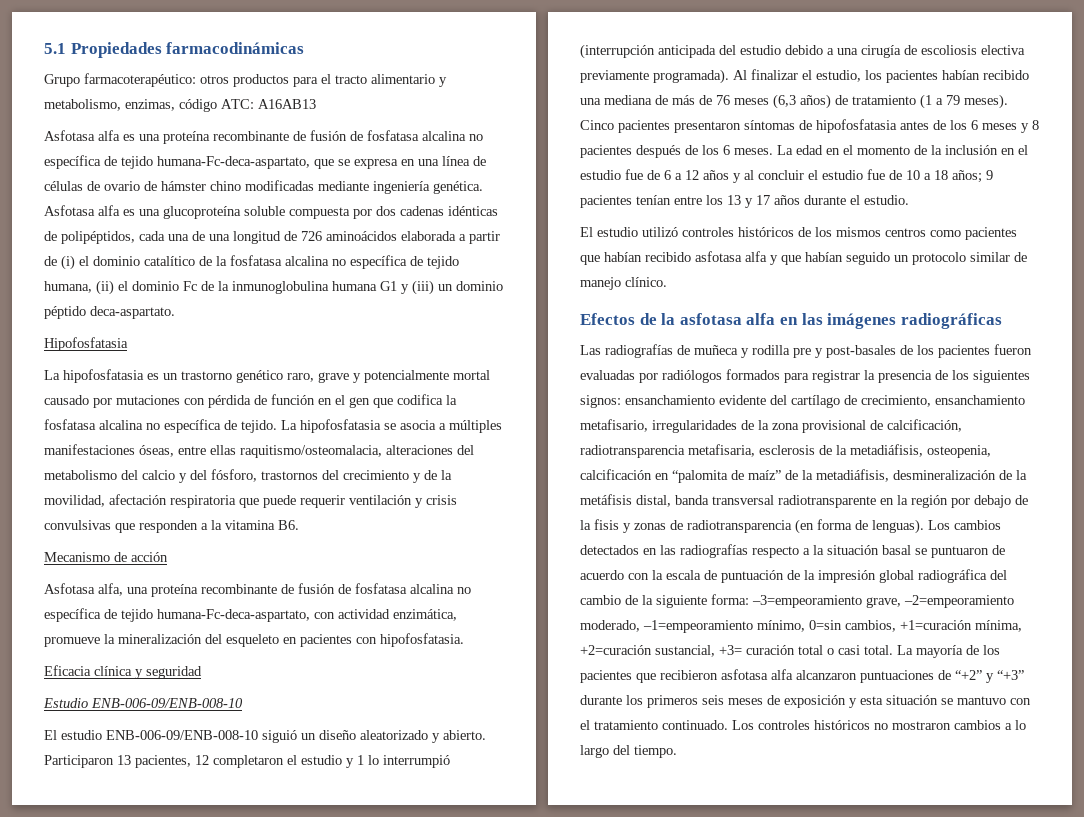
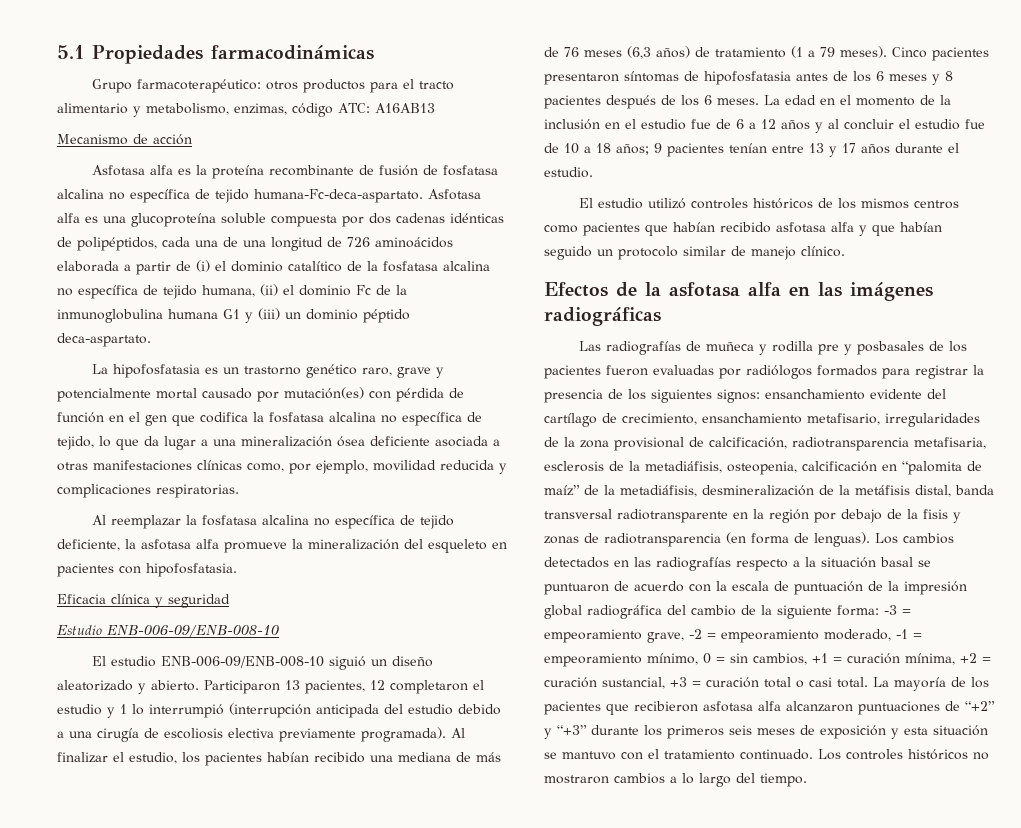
[44,130,160,141] // Asfotasa alfa es una -> [57,134,192,145] [92,165,208,176] // Mecanismo de acción // Asfotasa alfa es la
[157,156,486,169] [44,180,483,194] humana-Fc-deca-aspartato, que se expresa en una línea de células de ovario de hámster chino modificadas mediante ingeniería genética. -> [254,189,423,203] humana-Fc-deca-aspartato.
[44,337,128,351] // Hipofosfatasia -> (151, 340) none
[116,395,180,405] mutaciones -> [284,387,364,399] mutación(es)
[241,419,502,433] [44,444,474,458] [44,469,452,483] [44,494,457,508] [44,520,299,533] [44,552,168,562] [44,583,471,597] [44,608,457,622] tejido. La hipofosfatasia se asocia a múltiples manifestaciones óseas, entre ellas raquitismo/osteomalacia, alteraciones del metabolismo del calcio y del fósforo, trastornos del crecimiento y de la movilidad, afectación respiratoria que puede requerir ventilación y crisis convulsivas que responden a la vitamina B6. // Mecanismo de acción // Asfotasa alfa, una proteína recombinante de fusión de fosfatasa alcalina no específica de tejido humana-Fc-deca-aspartato, con actividad enzimática, -> [57,436,500,450] [57,460,507,474] [57,484,239,498] [92,515,455,529] [57,539,219,551] tejido, lo que da lugar a una mineralización ósea deficiente asociada a otras manifestaciones clínicas como, por ejemplo, movilidad reducida y complicaciones respiratorias. // Al reemplazar la fosfatasa alcalina no específica de tejido deficiente, la asfotasa alfa
[706,195,723,205] los -> (804, 149) none
[826,345,896,358] post-basales -> [857,341,925,355] posbasales
[752,595,1014,608] [580,620,1022,633] [580,645,742,657] –3=empeoramiento grave, –2=empeoramiento moderado, –1=empeoramiento mínimo, 0=sin cambios, +1=curación mínima, +2=curación sustancial, +3= -> [884,605,911,615] [544,629,922,643] [544,653,991,667] [544,677,701,689] -3 = empeoramiento grave, -2 = empeoramiento moderado, -1 = empeoramiento mínimo, 0 = sin cambios, +1 = curación mínima, +2 = curación sustancial, +3 =

